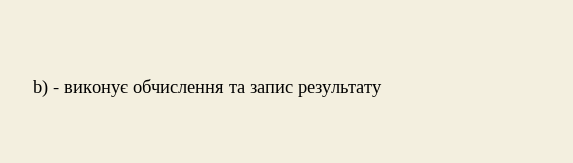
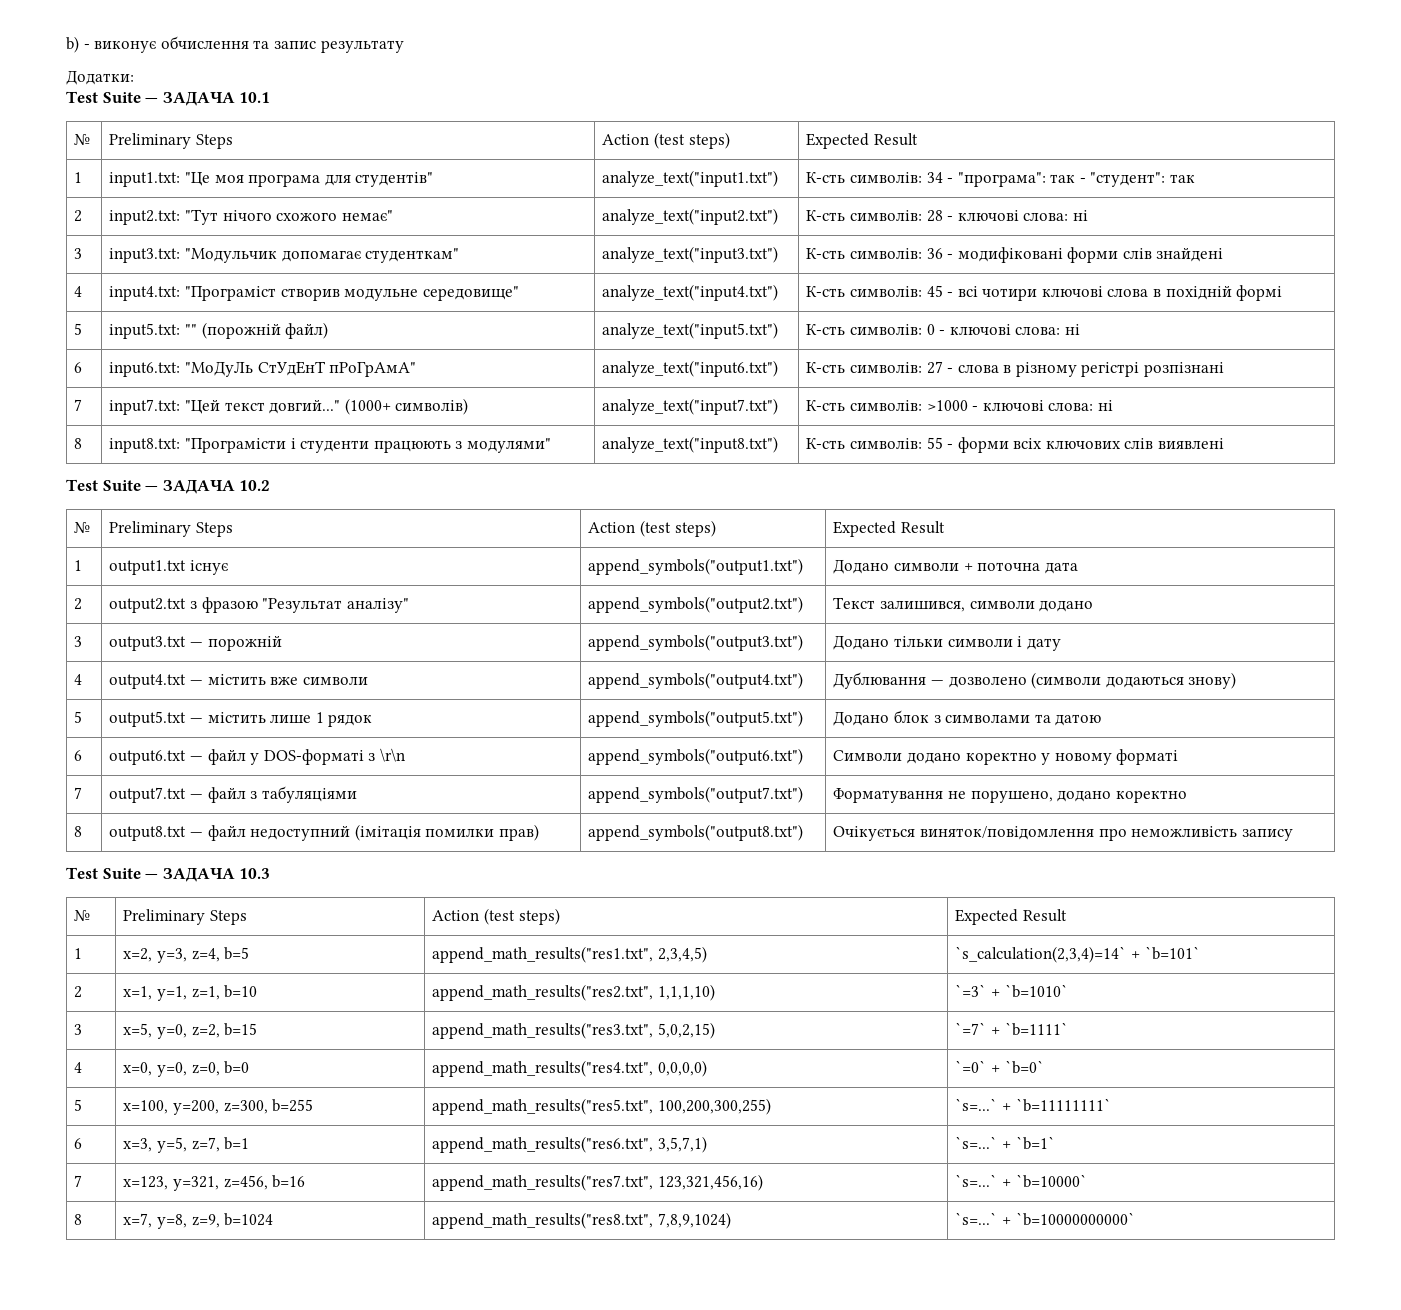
(382, 90) none -> [66,70,134,85] [66,91,271,106] [74,134,91,146] [109,133,233,149] [602,132,730,149] [806,133,918,149] [74,172,83,183] [109,172,434,187] [602,170,779,187] [806,172,1196,187] [74,210,83,222] [109,209,393,225] [602,208,779,225] [806,210,1088,222] [74,248,83,259] [109,248,460,263] [602,246,779,263] [806,247,1224,263] [74,286,83,297] [109,286,519,301] [602,284,779,301] [806,285,1283,301] [74,323,83,335] [109,322,329,339] [602,322,779,339] [806,324,1080,335] [74,362,83,373] [109,361,417,377] [602,360,779,377] [806,361,1225,377] [74,399,83,411] [109,398,469,415] [602,398,779,415] [806,400,1113,411] [74,438,83,449] [109,438,551,453] [602,436,779,453] [806,437,1225,453] [66,479,271,494] [74,522,91,534] [109,521,233,537] [588,520,716,537] [833,521,945,537] [74,560,83,571] [109,560,228,575] [588,558,804,575] [833,559,1078,574] [74,598,83,610] [109,597,409,613] [588,596,804,613] [833,597,1094,612] [74,636,83,647] [109,635,282,651] [588,634,804,651] [833,635,1061,651] [74,674,83,685] [109,674,368,689] [588,672,804,689] [833,672,1237,689] [74,711,83,723] [109,711,373,727] [588,710,804,727] [833,710,1102,726] [74,750,83,761] [109,748,405,765] [588,748,804,765] [833,749,1179,765] [74,787,83,799] [109,786,357,803] [588,786,804,803] [833,788,1187,803] [74,826,83,837] [109,824,539,841] [588,824,804,841] [833,826,1293,841] [66,867,271,882] [74,910,91,922] [123,909,247,925] [432,908,560,925] [955,909,1067,925] [74,948,83,959] [123,947,250,963] [432,946,707,963] [955,946,1200,963] [74,986,83,998] [123,985,258,1001] [432,984,715,1001] [955,984,1068,998] [74,1024,83,1035] [123,1023,258,1039] [432,1022,715,1039] [955,1022,1068,1036] [74,1062,83,1073] [123,1061,250,1077] [432,1060,707,1077] [955,1060,1044,1074] [74,1099,83,1111] [123,1099,314,1115] [432,1098,771,1115] [955,1098,1111,1112] [74,1138,83,1149] [123,1137,250,1153] [432,1136,707,1153] [955,1136,1055,1150] [74,1175,83,1187] [123,1175,306,1191] [432,1174,763,1191] [955,1174,1087,1188] [74,1214,83,1225] [123,1213,274,1229] [432,1212,731,1229] [955,1212,1135,1226] // Додатки: // Test Suite — ЗАДАЧА 10.1 // № | Preliminary Steps | Action (test steps) | Expected Result // 1 | input1.txt: "Це моя програма для студентів" | analyze_text("input1.txt") | К-сть символів: 34 - "програма": так - "студент": так // 2 | input2.txt: "Тут нічого схожого немає" | analyze_text("input2.txt") | К-сть символів: 28 - ключові слова: ні // 3 | input3.txt: "Модульчик допомагає студенткам" | analyze_text("input3.txt") | К-сть символів: 36 - модифіковані форми слів знайдені // 4 | input4.txt: "Програміст створив модульне середовище" | analyze_text("input4.txt") | К-сть символів: 45 - всі чотири ключові слова в похідній формі // 5 | input5.txt: "" (порожній файл) | analyze_text("input5.txt") | К-сть символів: 0 - ключові слова: ні // 6 | input6.txt: "МоДуЛь СтУдЕнТ пРоГрАмА" | analyze_text("input6.txt") | К-сть символів: 27 - слова в різному регістрі розпізнані // 7 | input7.txt: "Цей текст довгий..." (1000+ символів) | analyze_text("input7.txt") | К-сть символів: >1000 - ключові слова: ні // 8 | input8.txt: "Програмісти і студенти працюють з модулями" | analyze_text("input8.txt") | К-сть символів: 55 - форми всіх ключових слів виявлені // Test Suite — ЗАДАЧА 10.2 // № | Preliminary Steps | Action (test steps) | Expected Result // 1 | output1.txt існує | append_symbols("output1.txt") | Додано символи + поточна дата // 2 | output2.txt з фразою "Результат аналізу" | append_symbols("output2.txt") | Текст залишився, символи додано // 3 | output3.txt — порожній | append_symbols("output3.txt") | Додано тільки символи і дату // 4 | output4.txt — містить вже символи | append_symbols("output4.txt") | Дублювання — дозволено (символи додаються знову) // 5 | output5.txt — містить лише 1 рядок | append_symbols("output5.txt") | Додано блок з символами та датою // 6 | output6.txt — файл у DOS-форматі з \r\n | append_symbols("output6.txt") | Символи додано коректно у новому форматі // 7 | output7.txt — файл з табуляціями | append_symbols("output7.txt") | Форматування не порушено, додано коректно // 8 | output8.txt — файл недоступний (імітація помилки прав) | append_symbols("output8.txt") | Очікується виняток/повідомлення про неможливість запису // Test Suite — ЗАДАЧА 10.3 // № | Preliminary Steps | Action (test steps) | Expected Result // 1 | x=2, y=3, z=4, b=5 | append_math_results("res1.txt", 2,3,4,5) | `s_calculation(2,3,4)=14` + `b=101` // 2 | x=1, y=1, z=1, b=10 | append_math_results("res2.txt", 1,1,1,10) | `=3` + `b=1010` // 3 | x=5, y=0, z=2, b=15 | append_math_results("res3.txt", 5,0,2,15) | `=7` + `b=1111` // 4 | x=0, y=0, z=0, b=0 | append_math_results("res4.txt", 0,0,0,0) | `=0` + `b=0` // 5 | x=100, y=200, z=300, b=255 | append_math_results("res5.txt", 100,200,300,255) | `s=...` + `b=11111111` // 6 | x=3, y=5, z=7, b=1 | append_math_results("res6.txt", 3,5,7,1) | `s=...` + `b=1` // 7 | x=123, y=321, z=456, b=16 | append_math_results("res7.txt", 123,321,456,16) | `s=...` + `b=10000` // 8 | x=7, y=8, z=9, b=1024 | append_math_results("res8.txt", 7,8,9,1024) | `s=...` + `b=10000000000`

